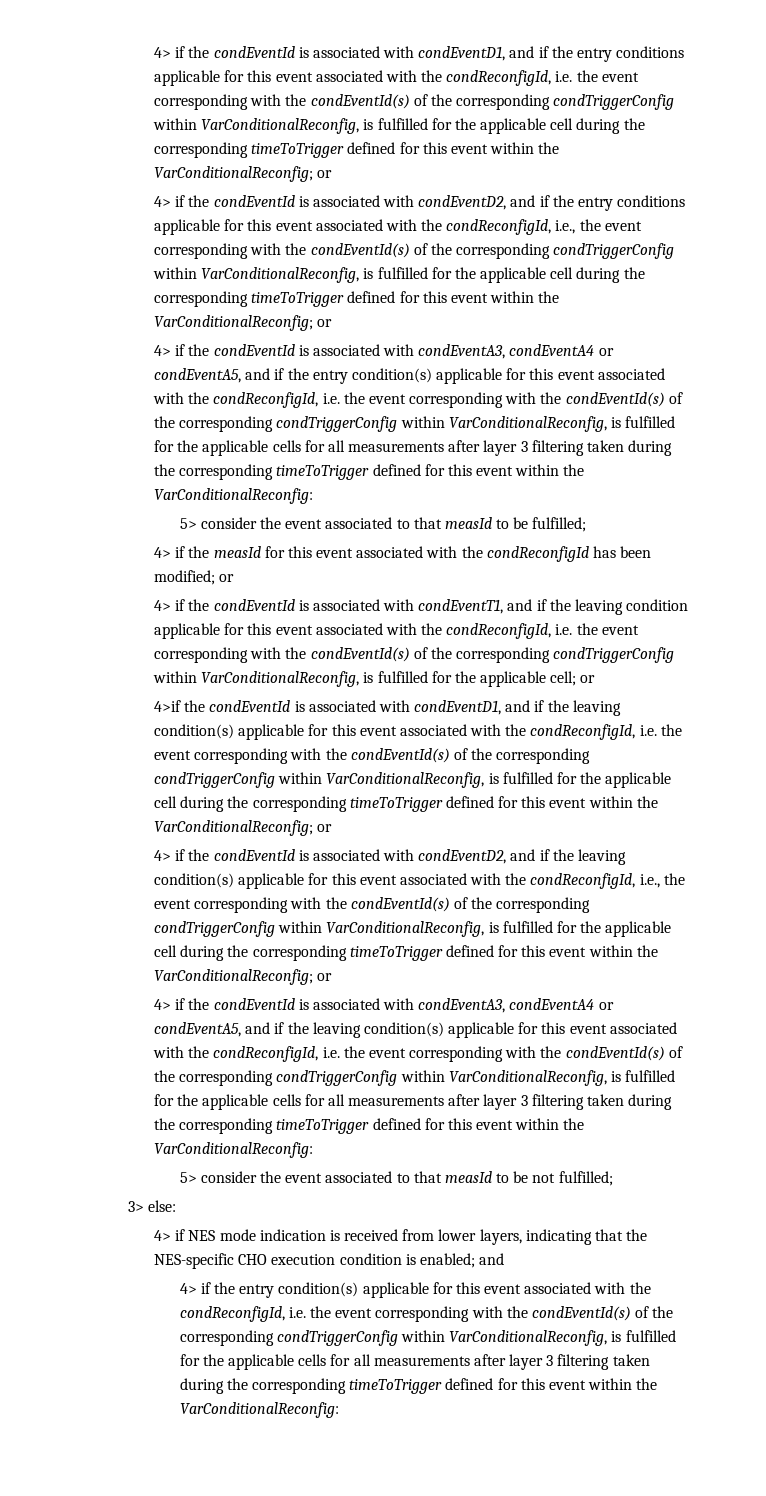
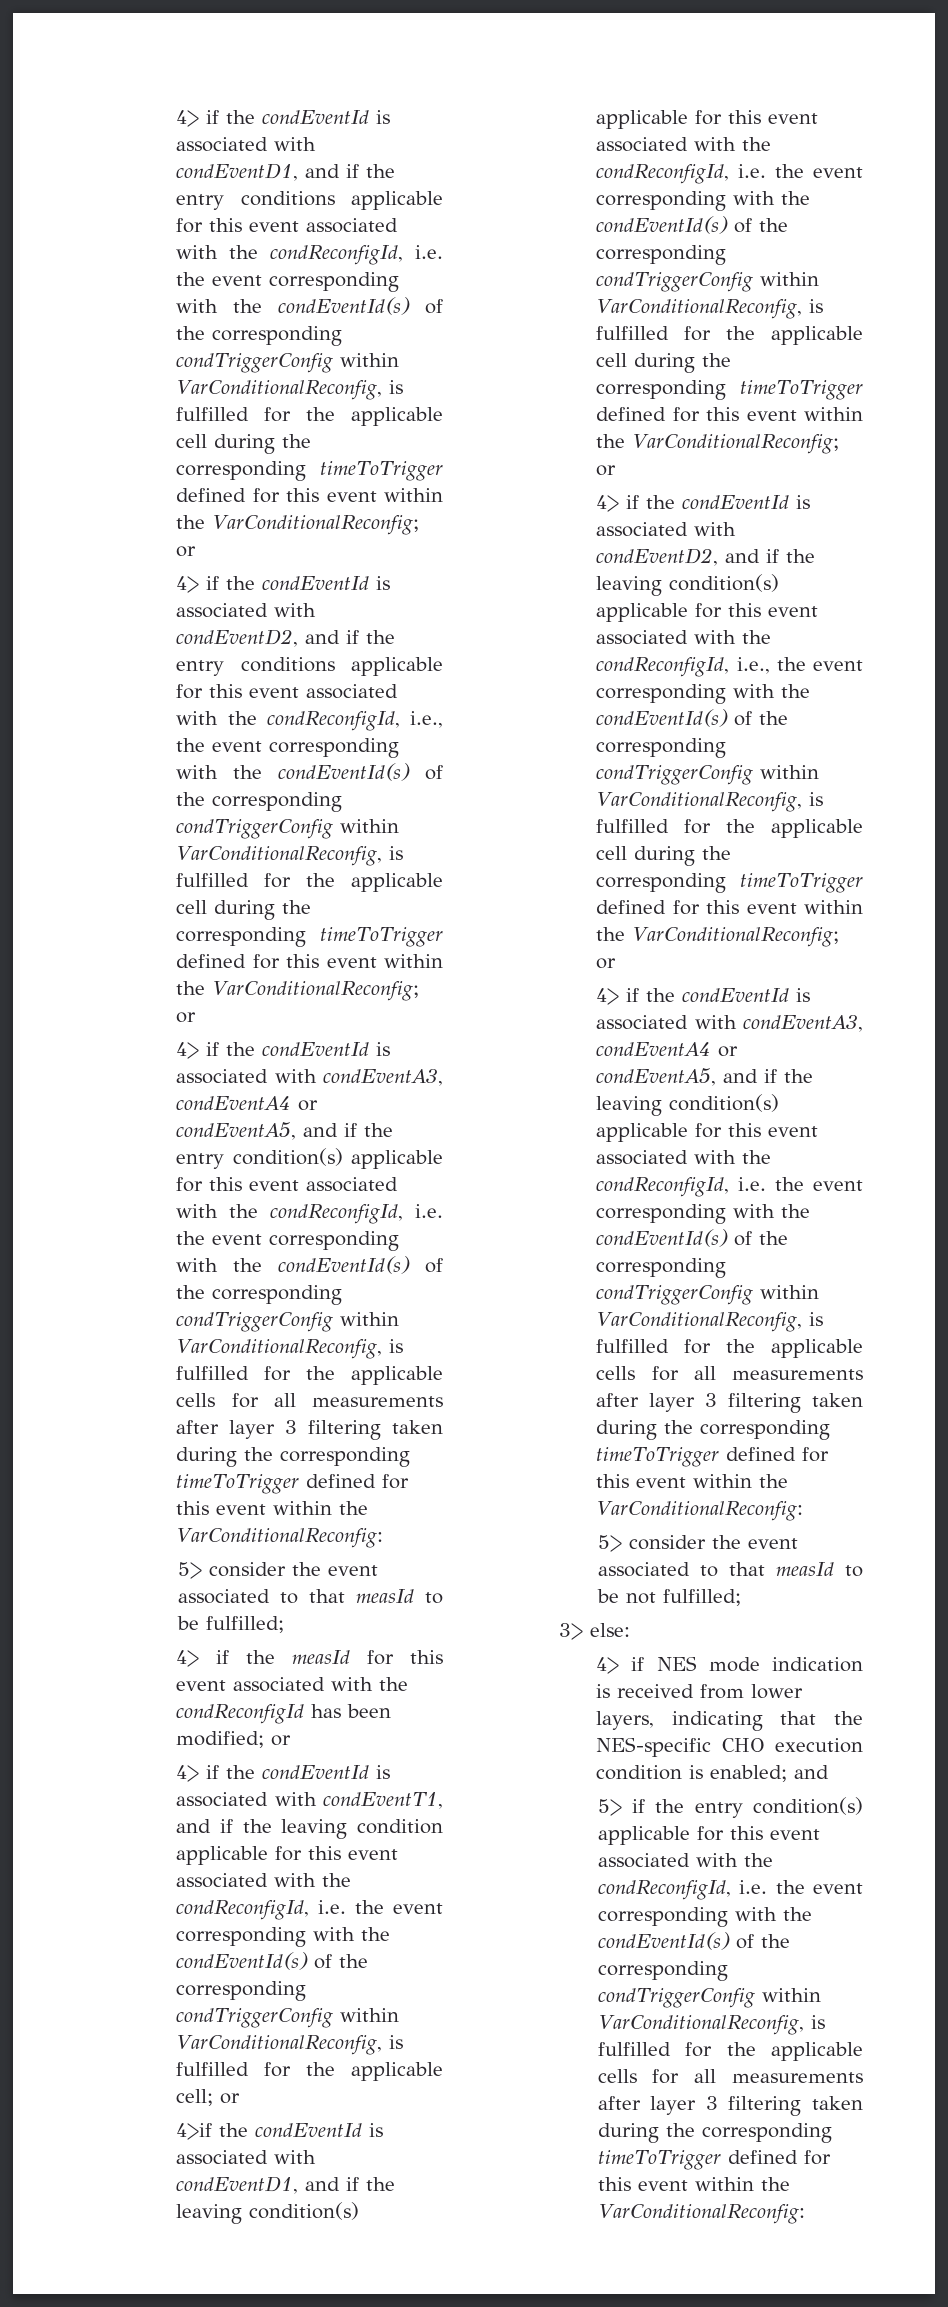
[179,1283,197,1294] 4> -> [597,1799,622,1816] 5>

